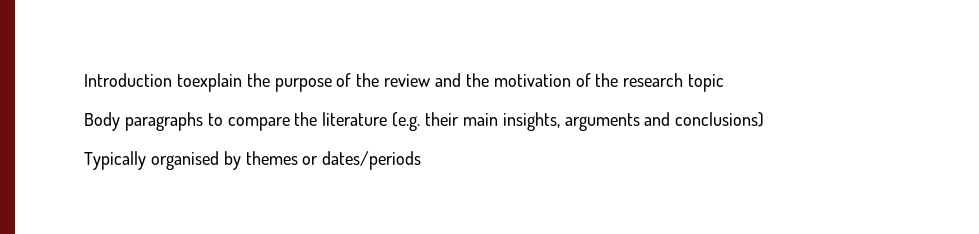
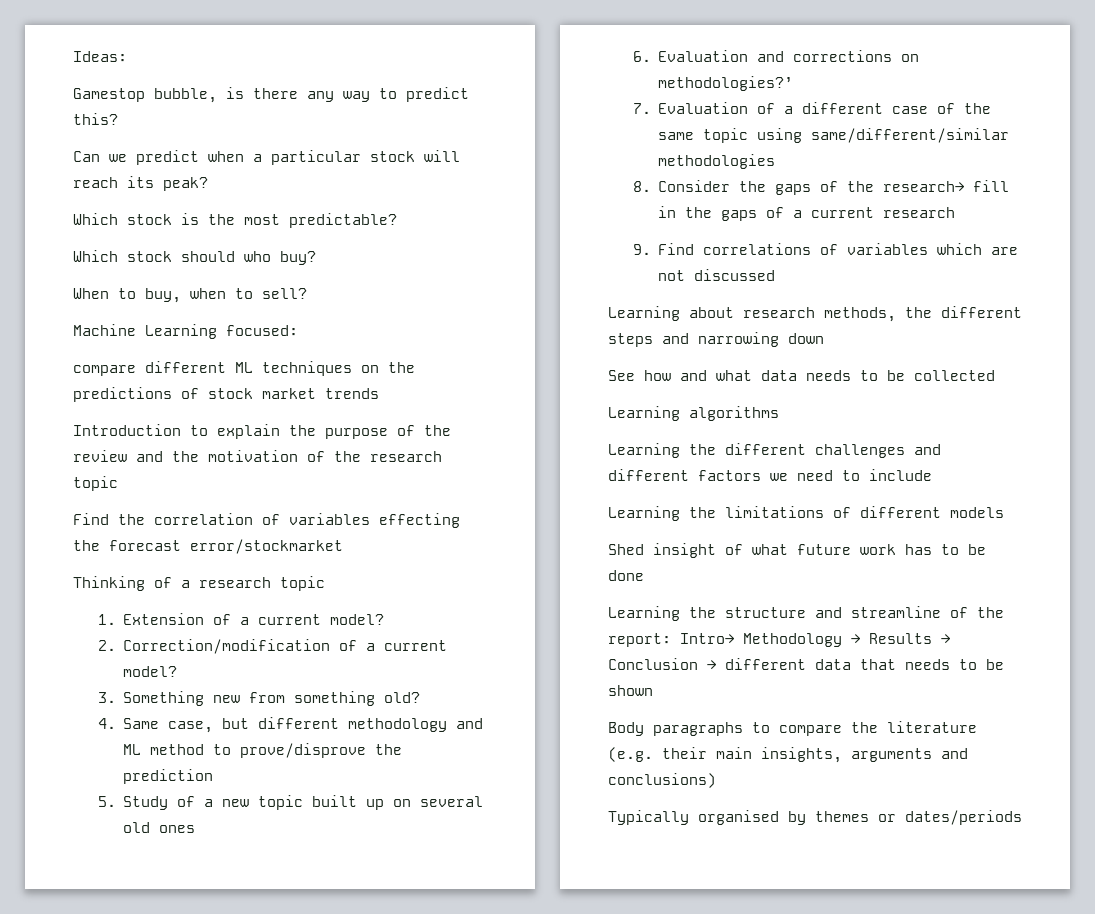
[84,73,242,92] Introduction toexplain -> [73,51,127,62] [73,87,469,103] [73,113,118,125] [73,150,460,165] [73,176,208,191] [73,213,397,228] [73,250,316,265] [73,288,307,303] [73,324,298,339] [73,361,415,376] [73,387,379,402] [73,424,280,439] Ideas: // Gamestop bubble, is there any way to predict this? // Can we predict when a particular stock will reach its peak? // Which stock is the most predictable? // Which stock should who buy? // When to buy, when to sell? // Machine Learning focused: // compare different ML techniques on the predictions of stock market trends // Introduction to explain
(725, 83) none -> [73,513,460,528] [73,539,343,554] [73,576,325,591] [97,613,385,625] [97,639,448,654] [123,666,178,677] [97,691,421,706] [97,717,484,733] [123,743,403,758] [123,769,214,784] [97,795,484,810] [123,822,196,833] [632,50,920,62] [658,76,794,91] [632,102,992,114] [658,128,1010,143] [658,154,776,169] [632,180,1010,195] [658,206,956,221] [632,243,1019,255] [658,269,776,281] [608,306,1022,322] [608,332,824,347] [608,370,995,381] [608,406,779,421] [608,443,941,458] [608,469,932,481] [608,506,1004,521] [608,543,986,558] [608,570,644,581] [608,606,1004,621] [608,633,950,647] [608,658,1004,670] [608,685,653,696] // Find the correlation of variables effecting the forecast error/stockmarket // Thinking of a research topic // 1. Extension of a current model? // 2. Correction/modification of a current model? // 3. Something new from something old? // 4. Same case, but different methodology and ML method to prove/disprove the prediction // 5. Study of a new topic built up on several old ones // 6. Evaluation and corrections on methodologies?’ // 7. Evaluation of a different case of the same topic using same/different/similar methodologies // 8. Consider the gaps of the research→ fill in the gaps of a current research // 9. Find correlations of variables which are not discussed // Learning about research methods, the different steps and narrowing down // See how and what data needs to be collected // Learning algorithms // Learning the different challenges and different factors we need to include // Learning the limitations of different models // Shed insight of what future work has to be done // Learning the structure and streamline of the report: Intro→ Methodology → Results → Conclusion → different data that needs to be shown

